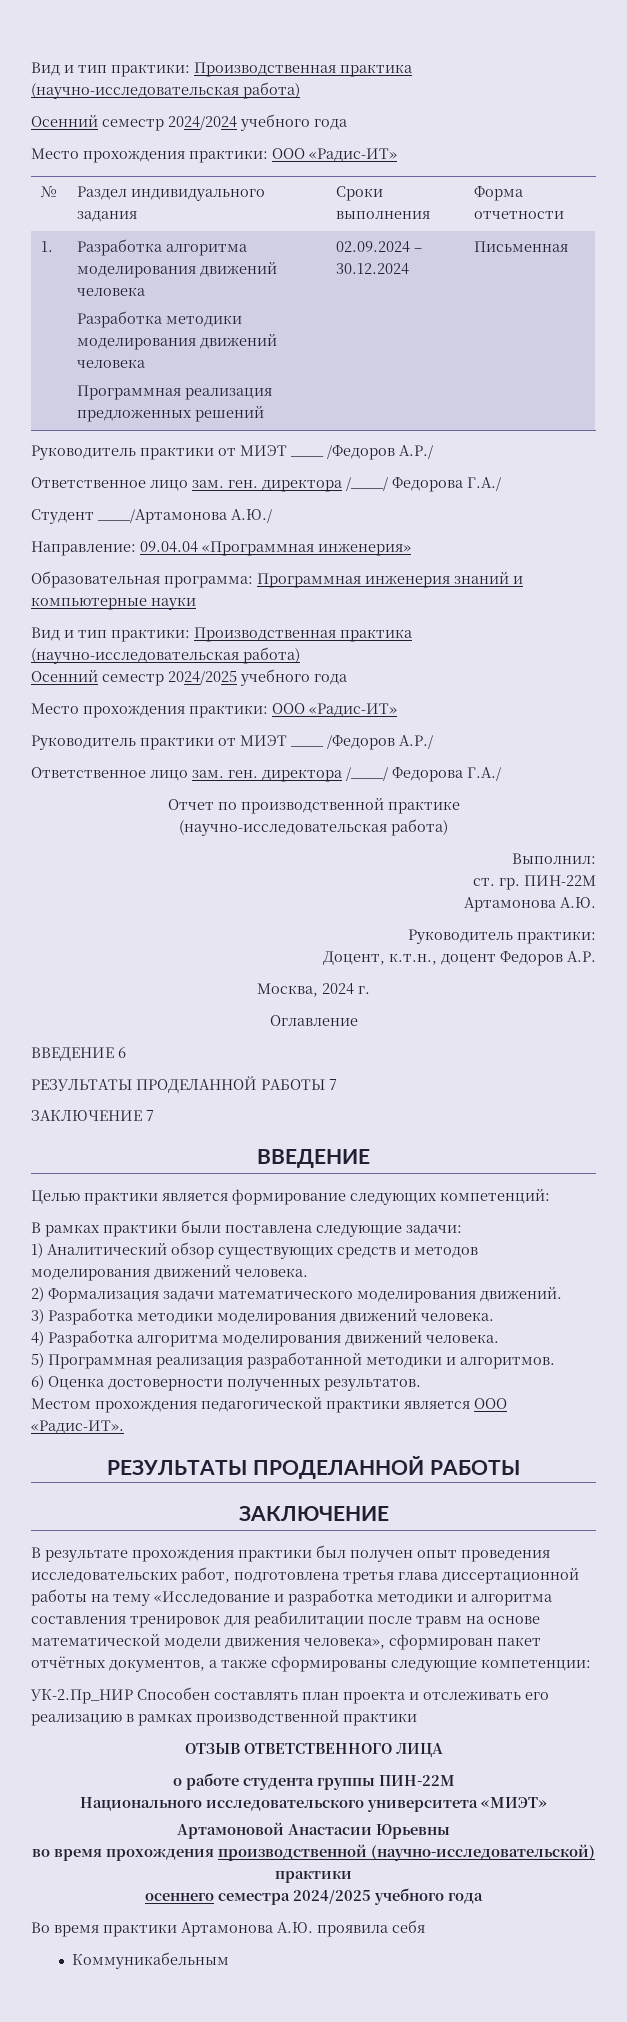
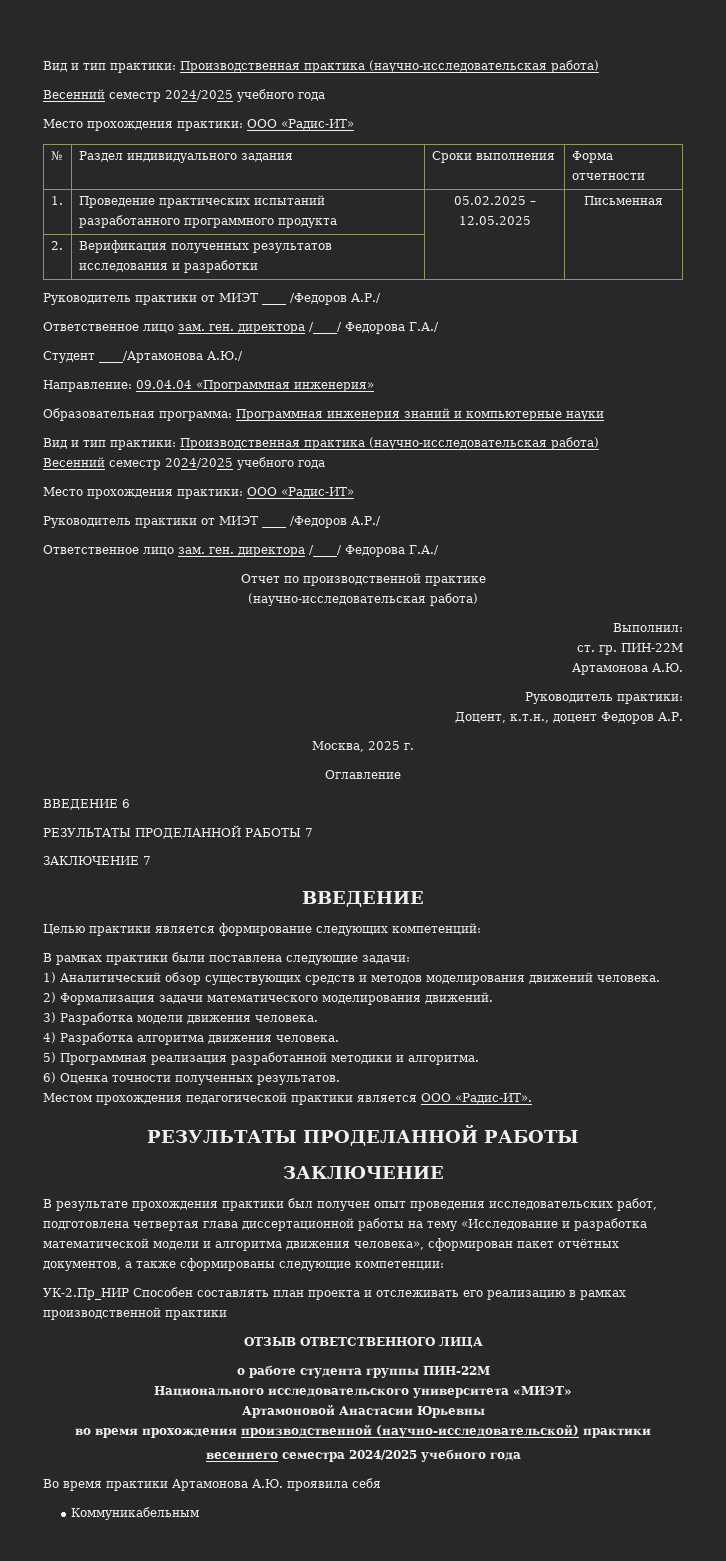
[31,62,412,77] [31,82,300,99] [31,115,237,131] Вид и тип практики: Производственная практика (научно-исследовательская работа) // Осенний семестр 2024/2024 -> [43,60,599,73] [43,89,233,102] Вид и тип практики: Производственная практика (научно-исследовательская работа) // Весенний семестр 2024/2025
[76,239,247,256] [76,262,277,278] [76,287,145,296] [76,311,242,328] [76,334,277,350] [76,359,145,368] [76,385,272,400] [76,406,264,422] [335,241,422,253] [335,263,409,275] [473,241,568,252] Разработка алгоритма моделирования движений человека // Разработка методики моделирования движений человека // Программная реализация предложенных решений | 02.09.2024 – 30.12.2024 | Письменная -> [78,195,325,208] [78,215,337,228] [453,196,536,205] [458,216,531,225] [583,196,663,205] [50,241,63,250] [78,240,332,253] [78,260,258,273] Проведение практических испытаний разработанного программного продукта | 05.02.2025 – 12.05.2025 | Письменная // 2. | Верификация полученных результатов исследования и разработки | |
[31,670,98,682] Осенний -> [43,457,105,467] Весенний
[322,983,354,995] 2024 -> [368,741,400,750] 2025
[137,1309,417,1325] методики моделирования движений -> [137,1015,251,1024] модели движения
[222,1331,422,1347] моделирования движений -> [208,1035,272,1044] движения
[460,1357,555,1369] алгоритмов. -> [408,1055,479,1065] алгоритма.
[108,1379,223,1391] достоверности -> [112,1075,171,1082] точности
[343,1572,394,1584] третья -> [133,1221,199,1231] четвертая
[377,1593,552,1606] [31,1611,540,1628] [31,1634,221,1649] методики и алгоритма составления тренировок для реабилитации после травм на основе математической модели -> [43,1238,282,1251] математической модели и алгоритма
[145,1893,214,1901] осеннего -> [205,1452,278,1459] весеннего

